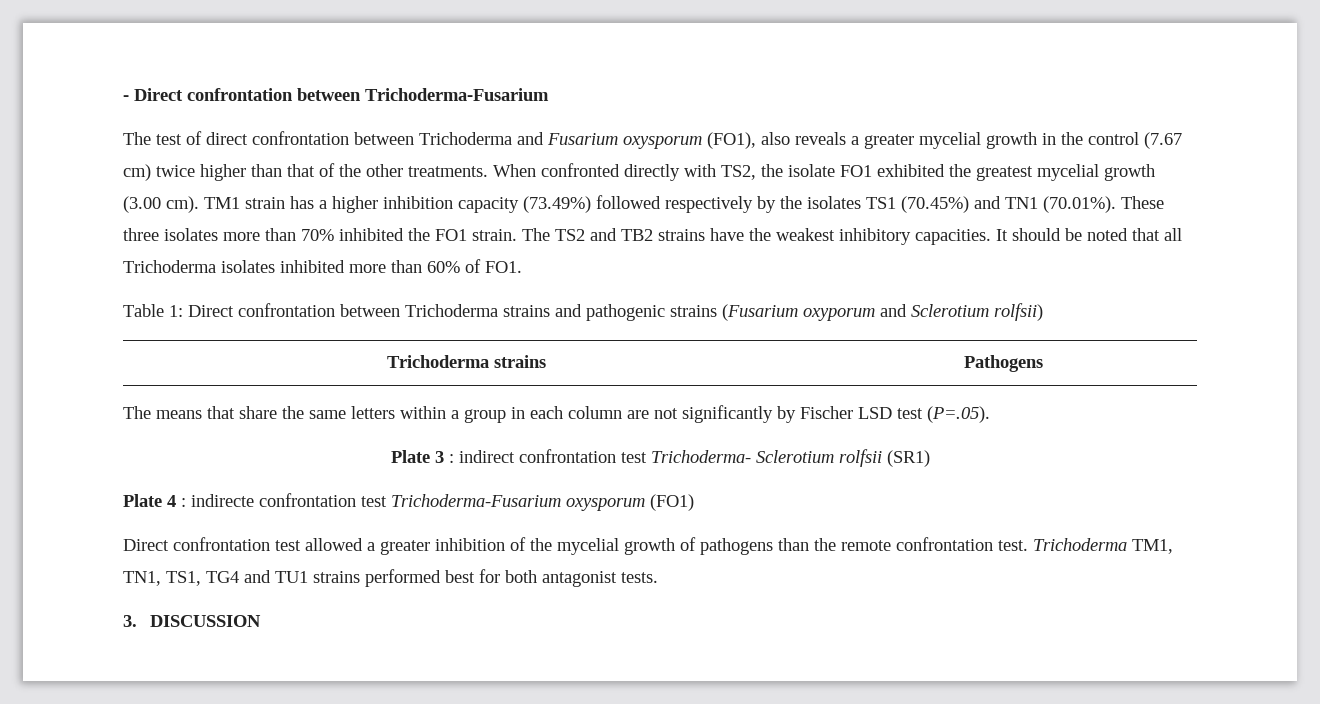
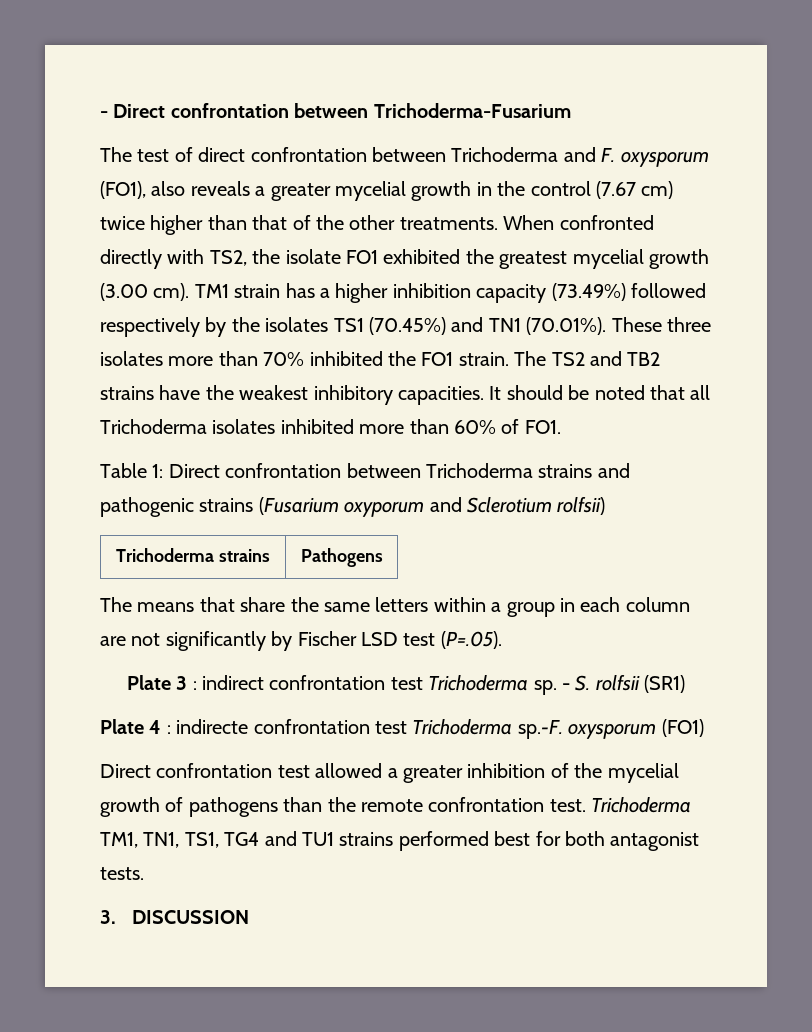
[547,133,618,145] Fusarium -> [601,148,616,162] F.
[650,450,834,463] Trichoderma- Sclerotium -> [428,675,591,695] Trichoderma sp. - S.
[391,494,561,507] Trichoderma-Fusarium -> [412,719,563,739] Trichoderma sp.-F.

